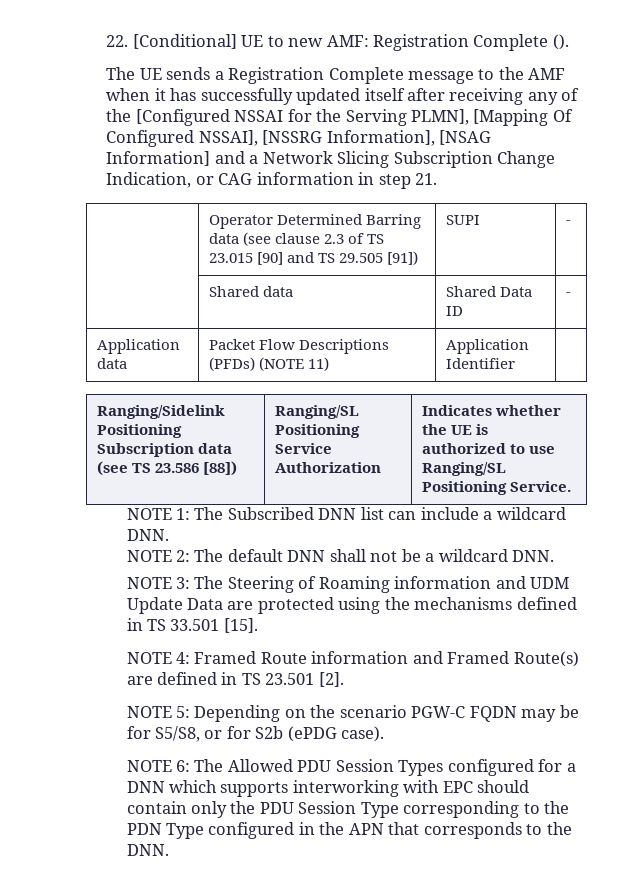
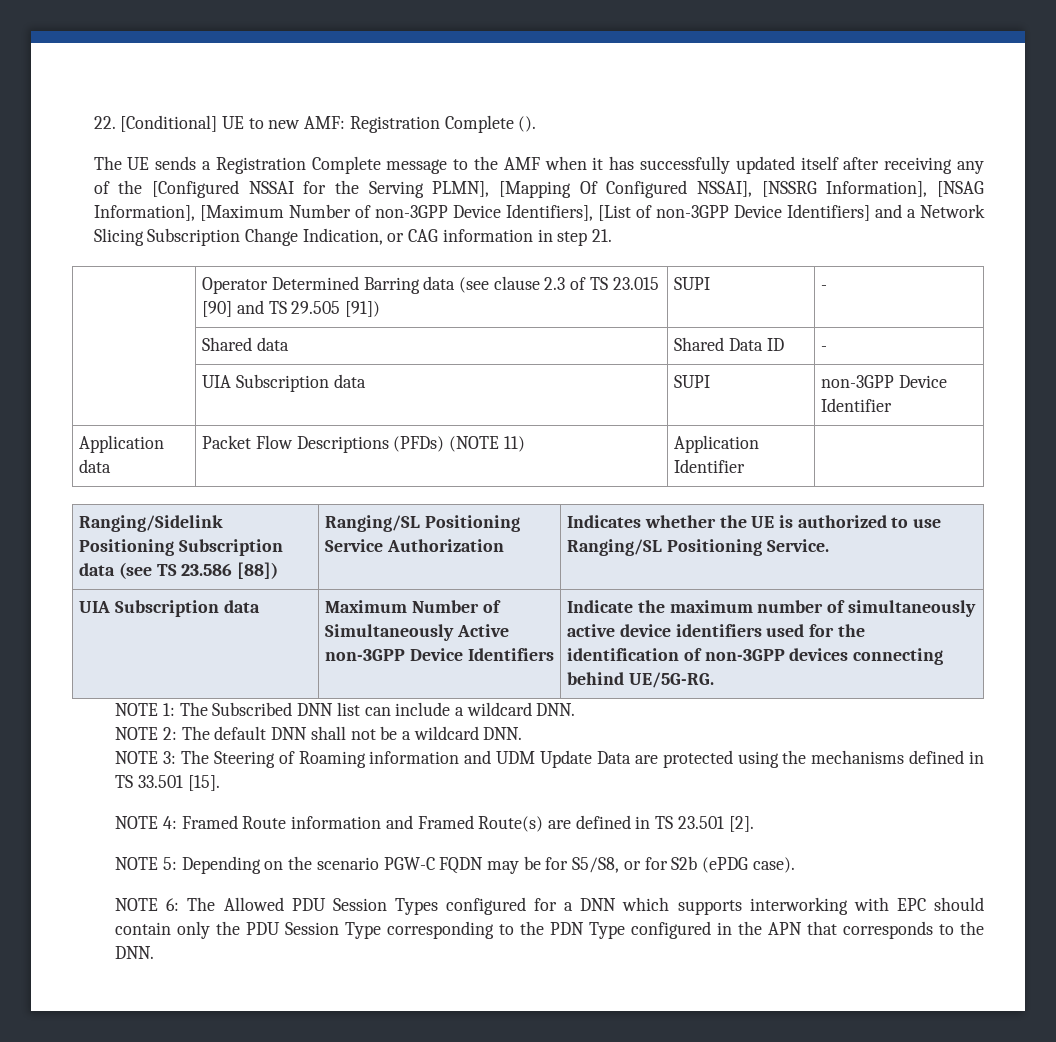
[106,151,211,166] Information] -> [93,204,870,221] Information], [Maximum Number of non-3GPP Device Identifiers], [List of non-3GPP Device Identifiers]
(571, 294) none -> [202,374,366,392] [674,375,711,388] [821,375,947,388] [821,398,893,412] // | UIA Subscription data | SUPI | non-3GPP Device Identifier
(572, 486) none -> [79,600,260,617] [325,600,501,613] [325,624,509,641] [325,648,554,661] [567,600,976,617] [567,624,865,637] [567,648,943,665] [567,672,714,688] // UIA Subscription data | Maximum Number of Simultaneously Active non-3GPP Device Identifiers | Indicate the maximum number of simultaneously active device identifiers used for the identification of non-3GPP devices connecting behind UE/5G-RG.

